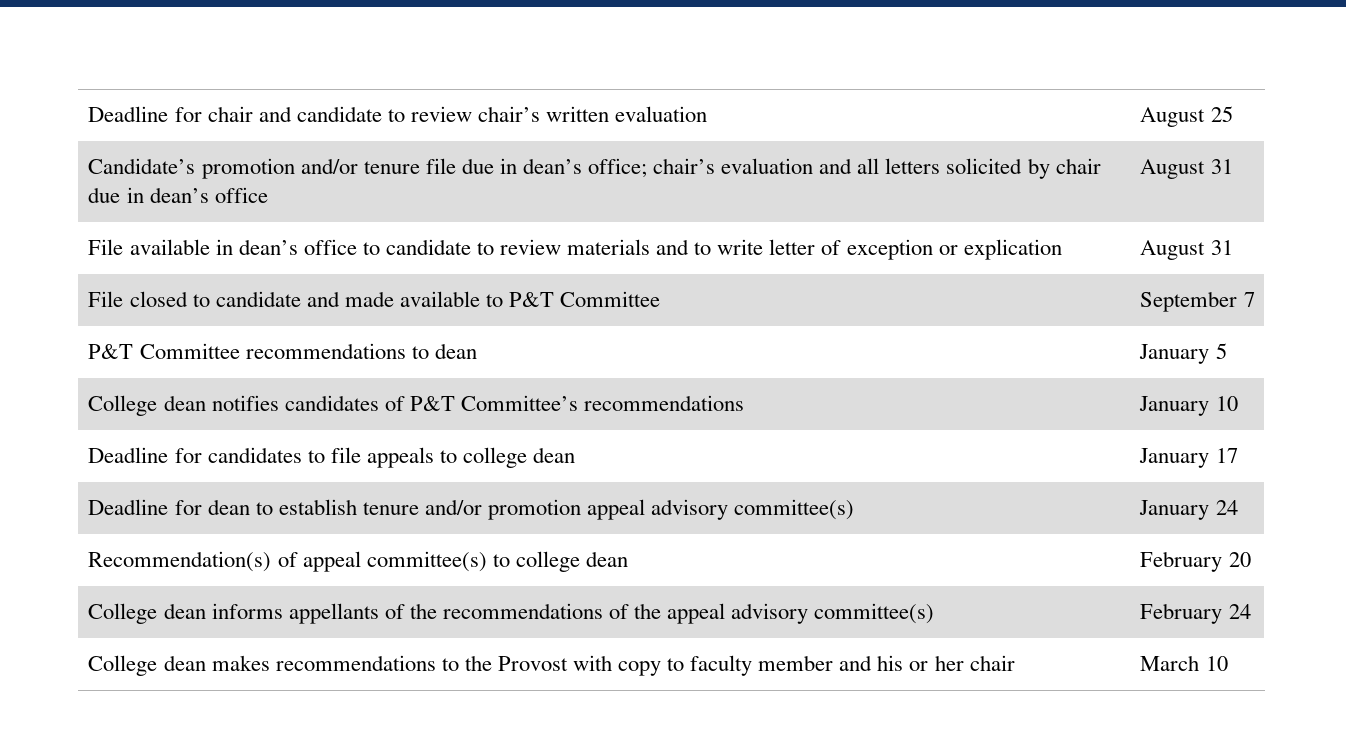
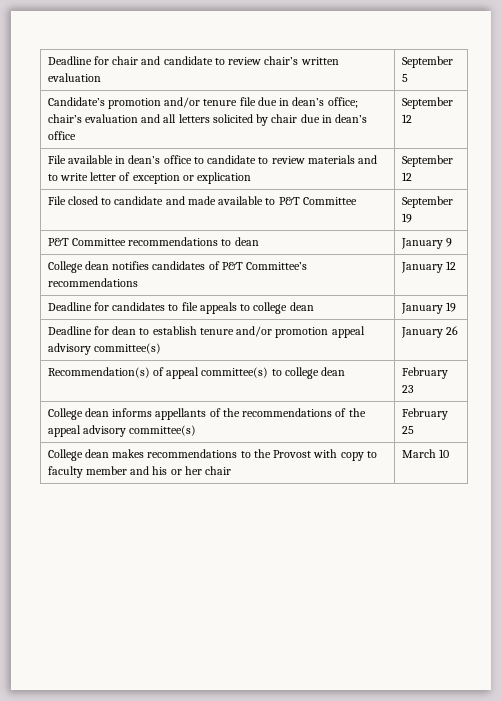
[1140,106,1233,127] August 25 -> [401,56,453,68] [401,74,408,82] September 5
[1140,159,1233,179] August 31 -> [401,97,453,109] [401,114,412,123] September 12
[1140,240,1233,260] August 31 -> [401,155,453,167] [401,172,412,181] September 12
[1243,292,1255,307] 7 -> [401,213,412,223] 19
[1215,343,1227,359] 5 -> [445,238,452,247] 9
[1215,396,1238,411] 10 -> [445,261,456,270] 12
[1215,448,1238,463] 17 -> [445,302,456,312] 19
[1215,500,1238,515] 24 -> [445,326,458,335] 26
[1228,552,1251,567] 20 -> [401,385,414,393] 23
[1228,604,1251,619] 24 -> [401,426,414,434] 25

